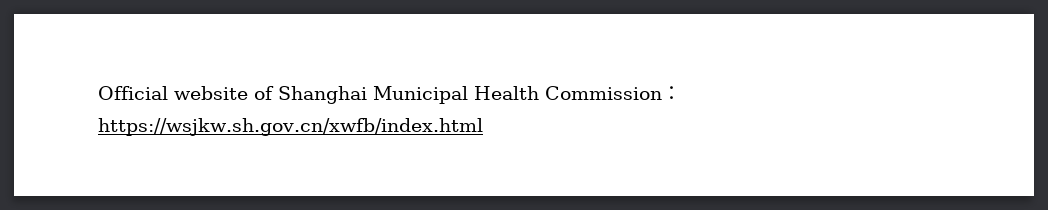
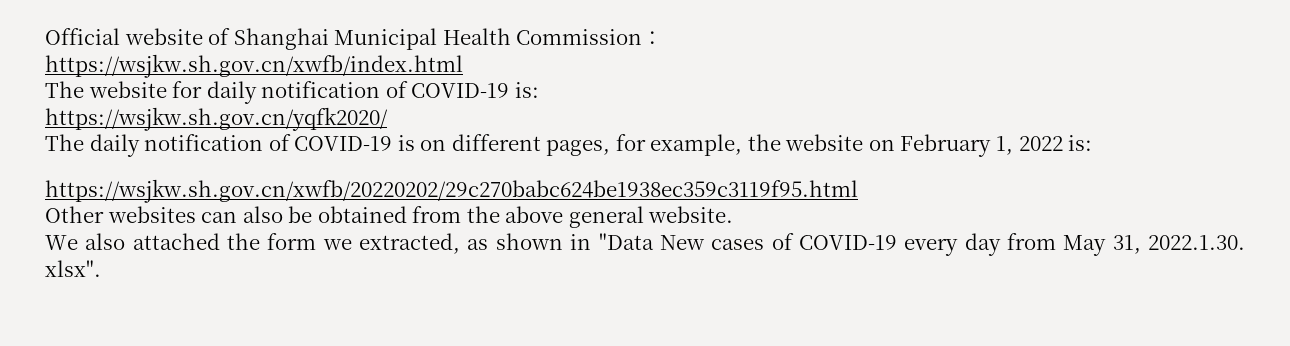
(483, 127) none -> [45,81,539,104] [45,107,388,131] [45,134,1093,157] [45,179,858,203] [45,206,734,228] [45,233,1245,256] [45,260,101,277] // The website for daily notification of COVID-19 is: // https://wsjkw.sh.gov.cn/yqfk2020/ // The daily notification of COVID-19 is on different pages, for example, the website on February 1, 2022 is: // https://wsjkw.sh.gov.cn/xwfb/20220202/29c270babc624be1938ec359c3119f95.html // Other websites can also be obtained from the above general website. // We also attached the form we extracted, as shown in "Data New cases of COVID-19 every day from May 31, 2022.1.30. xlsx".

